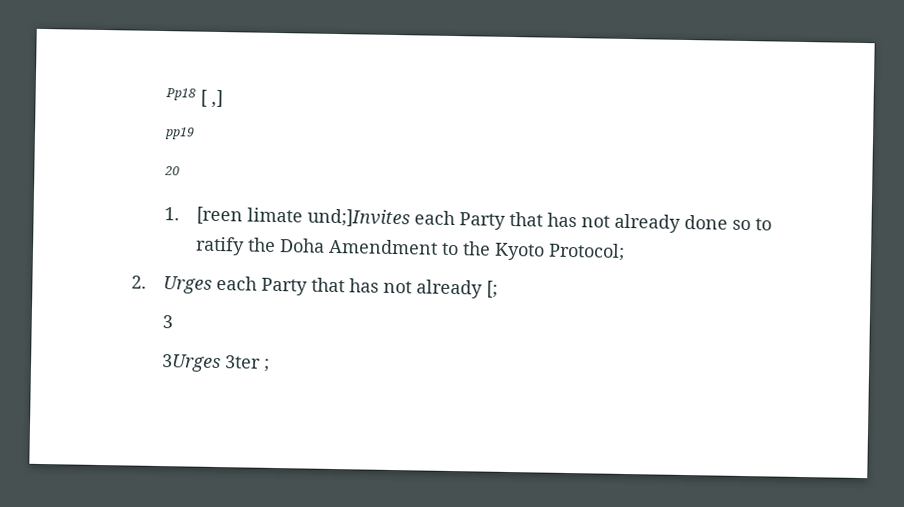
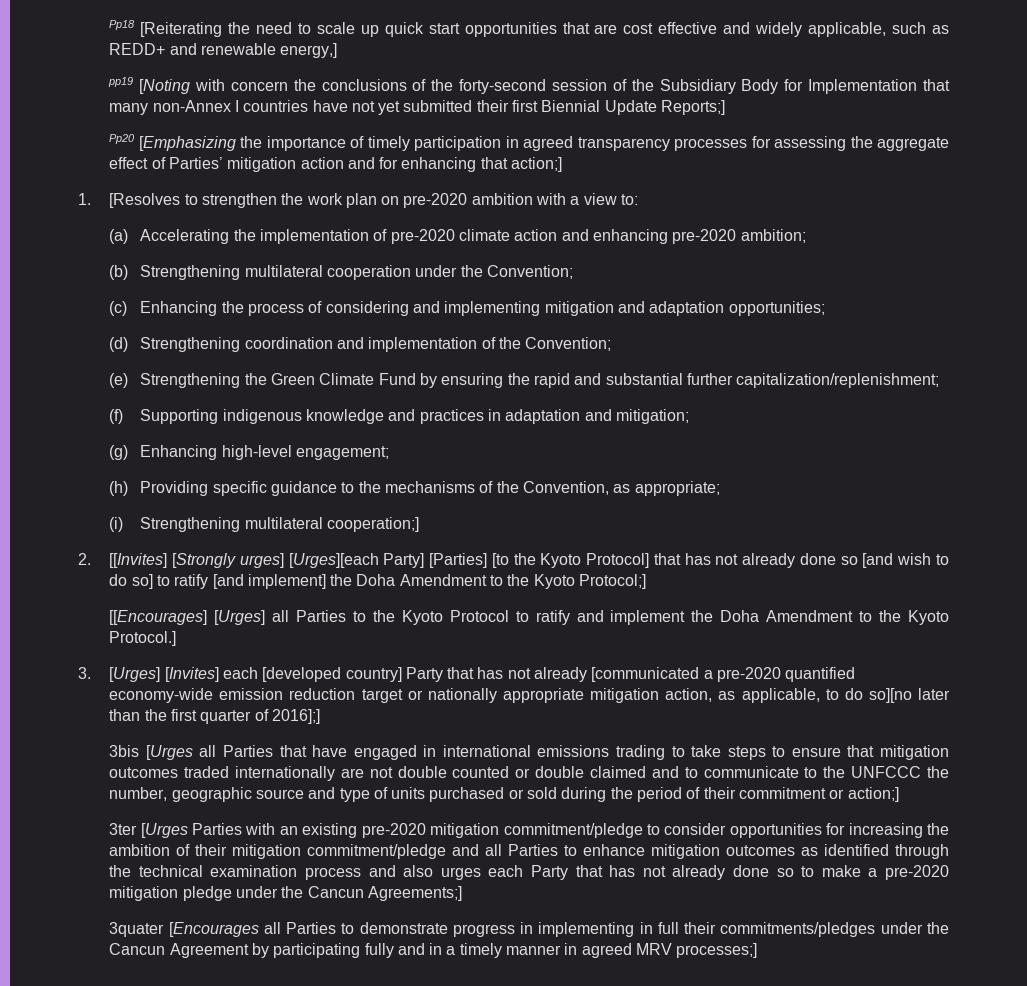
[199,89,223,109] [163,127,195,140] [163,166,180,176] [163,206,410,228] [ ,] // pp19 // 20 // 1. [reen limate und;]Invites -> [140,22,950,37] [109,43,338,58] [108,77,950,94] [109,100,726,115] [109,134,950,151] [109,157,563,172] [78,193,639,208] [109,229,806,244] [109,265,574,280] [109,301,825,316] [109,337,612,352] [109,373,940,388] [109,409,690,424] [109,445,390,460] [109,481,720,496] [109,517,420,532] [78,553,949,568] [109,574,647,589] [109,610,950,625] [109,631,177,646] [78,667,856,682] [109,688,950,703] [109,709,320,724] [109,745,950,760] [109,766,949,781] [109,787,899,802] [109,823,950,838] [109,844,950,859] [109,865,481,880] [Reiterating the need to scale up quick start opportunities that are cost effective and widely applicable, such as REDD+ and renewable energy,] // pp19 [Noting with concern the conclusions of the forty-second session of the Subsidiary Body for Implementation that many non-Annex I countries have not yet submitted their first Biennial Update Reports;] // Pp20 [Emphasizing the importance of timely participation in agreed transparency processes for assessing the aggregate effect of Parties’ mitigation action and for enhancing that action;] // 1. [Resolves to strengthen the work plan on pre-2020 ambition with a view to: // (a) Accelerating the implementation of pre-2020 climate action and enhancing pre-2020 ambition; // (b) Strengthening multilateral cooperation under the Convention; // (c) Enhancing the process of considering and implementing mitigation and adaptation opportunities; // (d) Strengthening coordination and implementation of the Convention; // (e) Strengthening the Green Climate Fund by ensuring the rapid and substantial further capitalization/replenishment; // (f) Supporting indigenous knowledge and practices in adaptation and mitigation; // (g) Enhancing high-level engagement; // (h) Providing specific guidance to the mechanisms of the Convention, as appropriate; // (i) Strengthening multilateral cooperation;] // 2. [[Invites] [Strongly urges] [Urges][each Party] [Parties] [to the Kyoto Protocol] that has not already done so [and wish to do so] to ratify [and implement] the Doha Amendment to the Kyoto Protocol;] // [[Encourages] [Urges] all Parties to the Kyoto Protocol to ratify and implement the Doha Amendment to the Kyoto Protocol.] // 3. [Urges] [Invites] each [developed country] Party that has not already [communicated a pre-2020 quantified economy-wide emission reduction target or nationally appropriate mitigation action, as applicable, to do so][no later than the first quarter of 2016];] // 3bis [Urges all Parties that have engaged in international emissions trading to take steps to ensure that mitigation outcomes traded internationally are not double counted or double claimed and to communicate to the UNFCCC the number, geographic source and type of units purchased or sold during the period of their commitment or action;] // 3ter [Urges Parties with an existing pre-2020 mitigation commitment/pledge to consider opportunities for increasing the ambition of their mitigation commitment/pledge and all Parties to enhance mitigation outcomes as identified through the technical examination process and also urges
[194,236,625,261] [131,275,498,299] [161,315,173,329] [160,354,270,373] ratify the Doha Amendment to the Kyoto Protocol; // 2. Urges each Party that has not already [; // 3 // 3Urges 3ter ; -> [821,865,949,880] [109,886,462,901] [109,922,949,937] [109,943,758,958] make a pre-2020 mitigation pledge under the Cancun Agreements;] // 3quater [Encourages all Parties to demonstrate progress in implementing in full their commitments/pledges under the Cancun Agreement by participating fully and in a timely manner in agreed MRV processes;]

